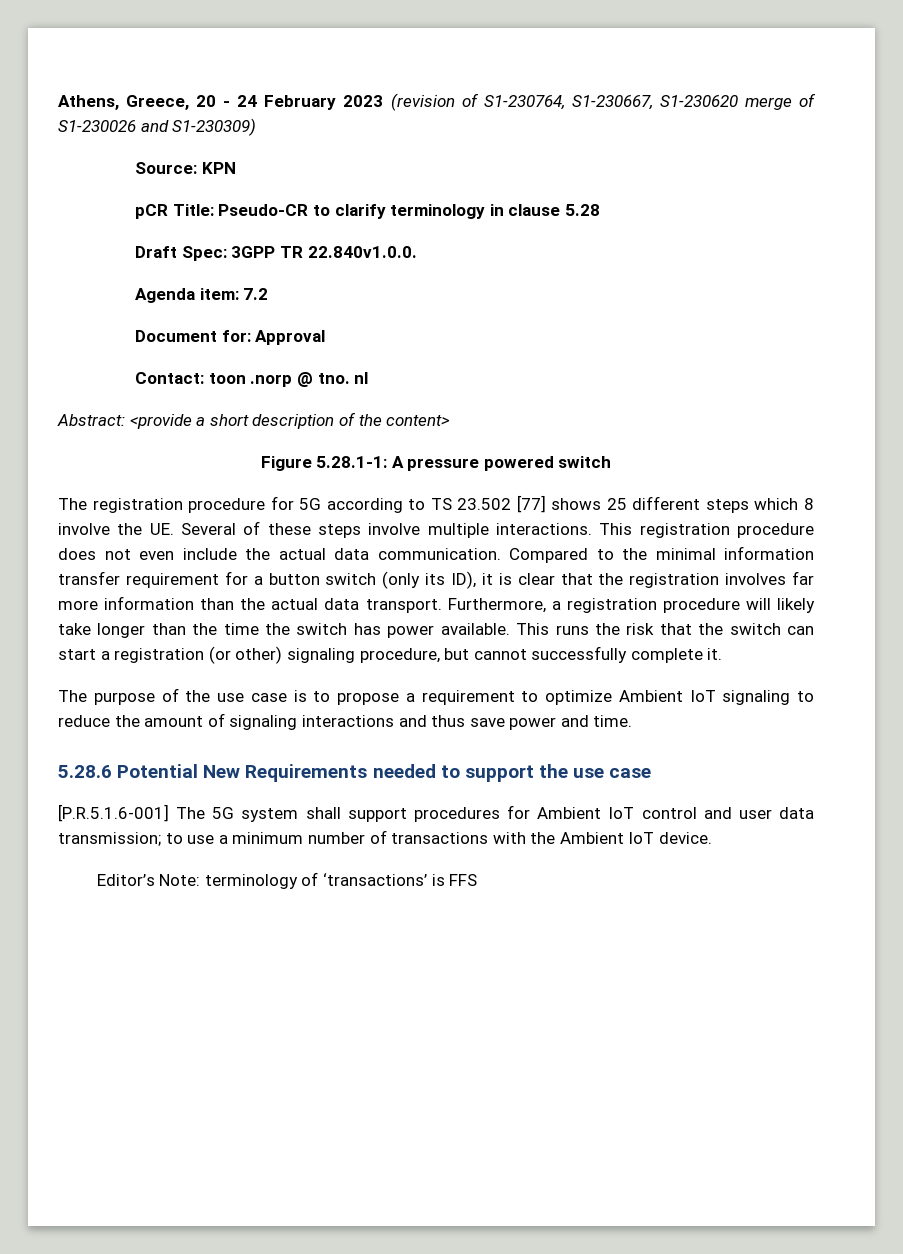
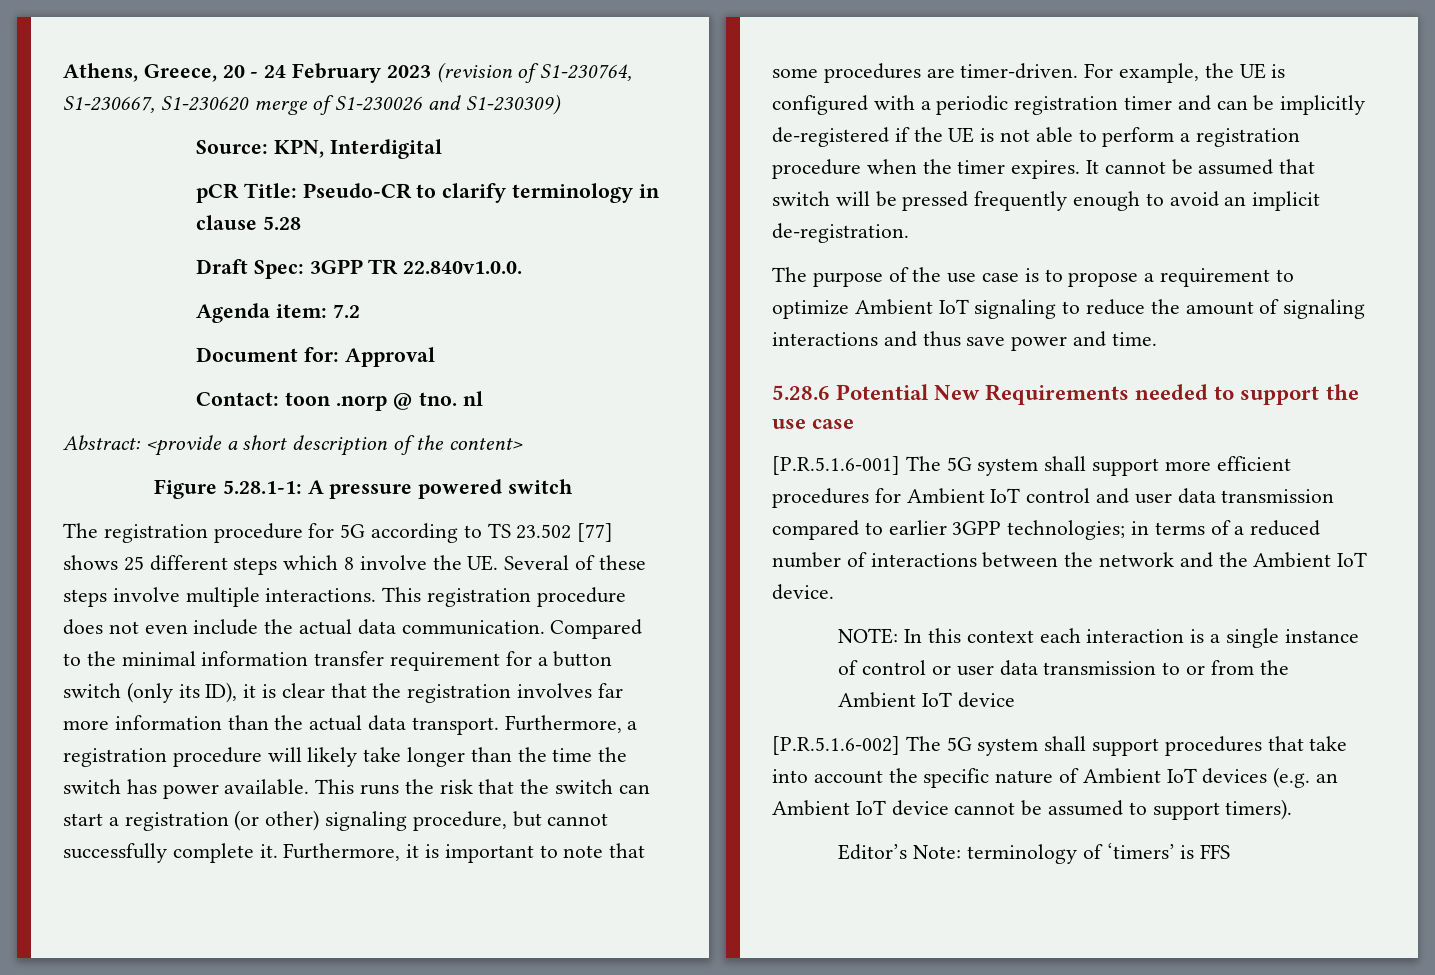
[201,162,236,174] KPN -> [273,139,442,159] KPN, Interdigital
(723, 654) none -> [283,843,646,863] [772,63,1286,83] [772,95,1366,115] [772,127,1301,147] [772,159,1316,179] [772,191,1321,211] [772,223,909,243] Furthermore, it is important to note that some procedures are timer-driven. For example, the UE is configured with a periodic registration timer and can be implicitly de-registered if the UE is not able to perform a registration procedure when the timer expires. It cannot be assumed that switch will be pressed frequently enough to avoid an implicit de-registration.
(407, 815) none -> [1164,456,1291,471] more efficient
[58,830,713,846] transmission; to use a minimum number of transactions with the Ambient IoT device. -> [1221,489,1335,503] [772,520,1321,540] [772,552,1368,568] [772,584,834,600] [838,628,1359,648] [838,660,1289,676] [838,692,1016,708] [772,736,1348,756] [772,767,1339,788] [772,799,1293,820] transmission compared to earlier 3GPP technologies; in terms of a reduced number of interactions between the network and the Ambient IoT device. // NOTE: In this context each interaction is a single instance of control or user data transmission to or from the Ambient IoT device // [P.R.5.1.6-002] The 5G system shall support procedures that take into account the specific nature of Ambient IoT devices (e.g. an Ambient IoT device cannot be assumed to support timers).
[322,873,427,886] ‘transactions’ -> [1106,843,1175,859] ‘timers’

